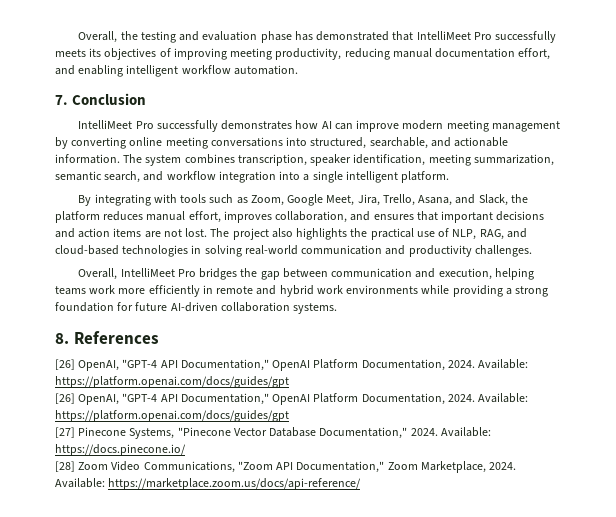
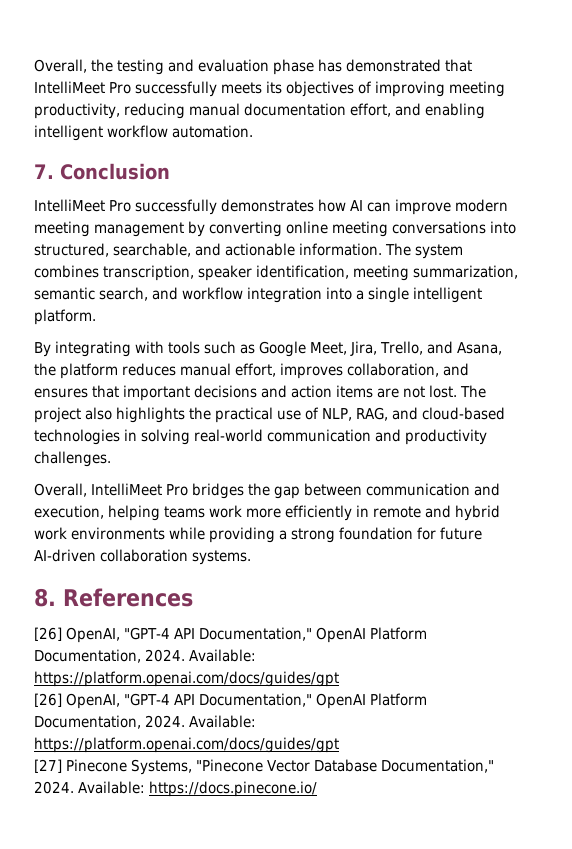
[250,195,284,206] Zoom, -> (255, 349) none
[418,194,508,206] Asana, and Slack, -> [426,341,502,355] and Asana,
[55,461,517,473] [55,478,362,490] // [28] Zoom Video Communications, "Zoom API Documentation," Zoom Marketplace, 2024. Available: https://marketplace.zoom.us/docs/api-reference/ -> (317, 789) none

